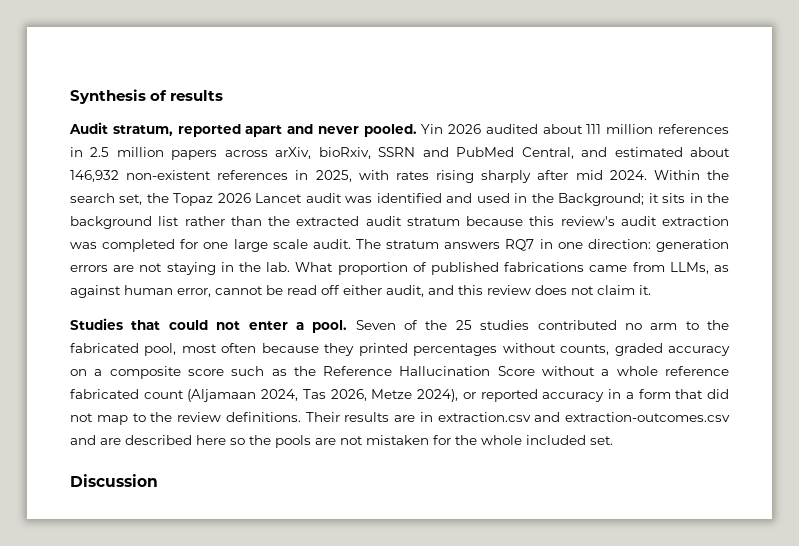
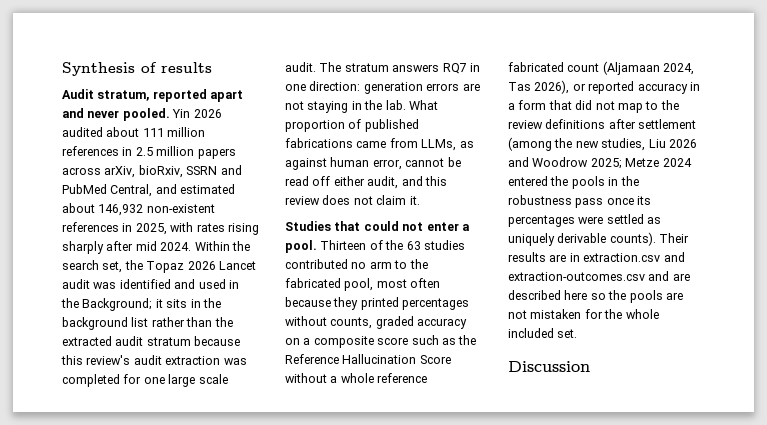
[355,320,396,330] Seven -> [320,240,367,250] Thirteen
[455,320,472,330] 25 -> [406,241,421,250] 63
[330,389,459,402] 2026, Metze 2024), -> [534,80,570,94] 2026),
[225,412,301,422] definitions. -> [545,119,697,129] [508,137,697,151] [508,157,692,169] [508,176,639,189] [508,195,652,208] [508,214,662,227] [508,232,656,246] definitions after settlement (among the new studies, Liu 2026 and Woodrow 2025; Metze 2024 entered the pools in the robustness pass once its percentages were settled as uniquely derivable counts).

